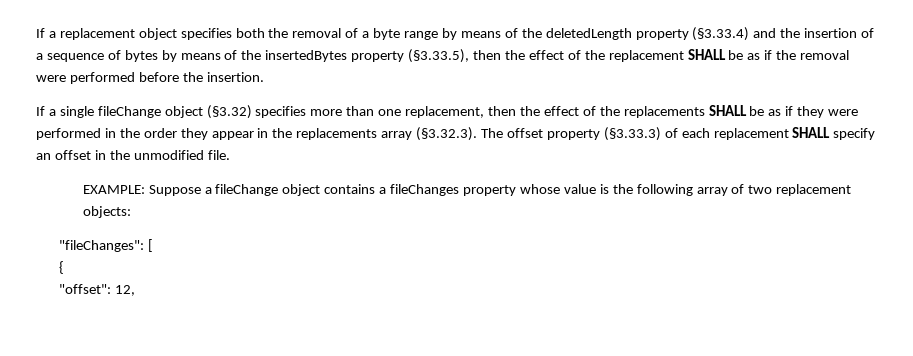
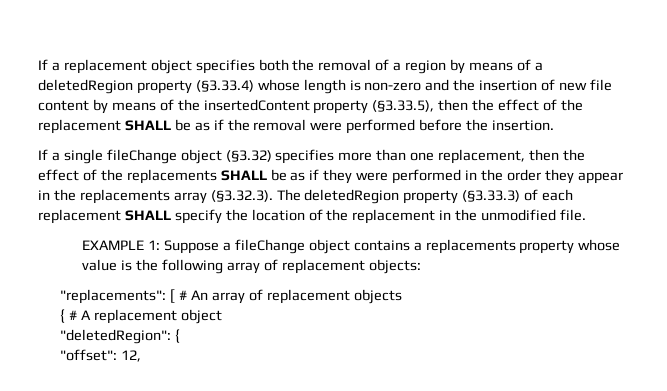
[373,27,875,41] [36,50,348,62] byte range by means of the deletedLength property (§3.33.4) and the insertion of a sequence of bytes by means of the insertedBytes -> [405,59,543,74] [38,79,612,94] [38,99,310,114] region by means of a deletedRegion property (§3.33.4) whose length is non-zero and the insertion of new file content by means of the insertedContent
[506,128,543,138] offset -> [304,189,400,204] deletedRegion
[36,150,91,160] an offset -> [225,209,436,224] the location of the replacement
[82,185,145,194] EXAMPLE: -> [82,240,161,250] EXAMPLE 1:
[390,184,460,196] fileChanges -> [425,239,516,254] replacements
[748,185,773,194] two -> (278, 265) none
[59,240,145,252] "fileChanges": -> [60,289,167,304] "replacements":
(154, 245) // -> [178,289,402,304] [60,309,222,324] [60,329,172,344] # An array of replacement objects // { # A replacement object // "deletedRegion":

